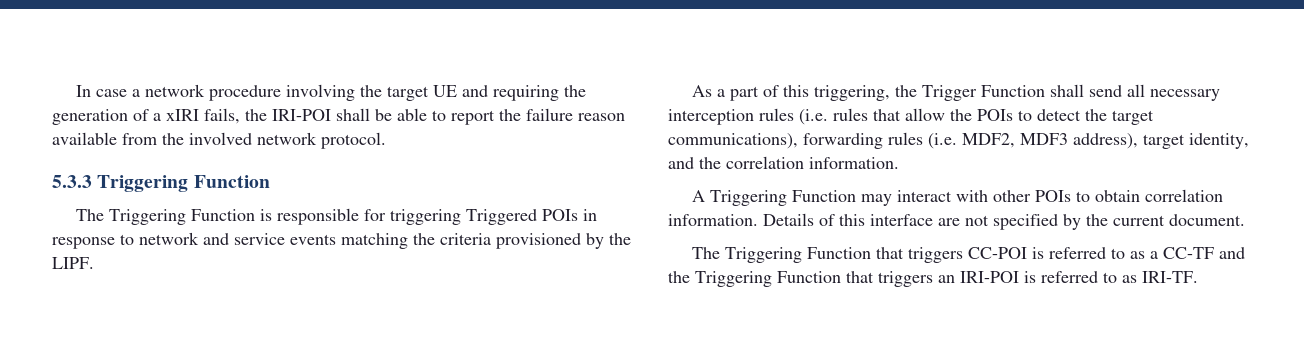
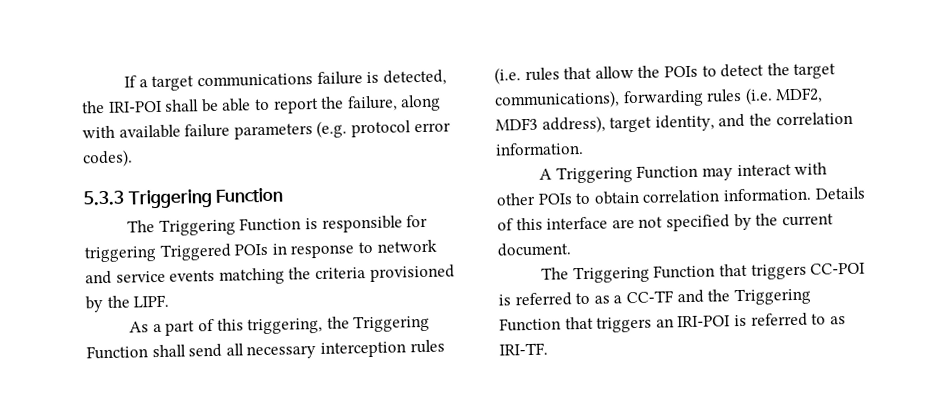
[75,84,586,101] [52,108,240,125] In case a network procedure involving the target UE and requiring the generation of a xIRI fails, -> [124,69,447,92] If a target communications failure is detected,
[526,108,625,121] [52,132,386,149] failure reason available from the involved network protocol. -> [346,94,442,112] [82,120,451,140] [82,149,133,168] failure, along with available failure parameters (e.g. protocol error codes).
[921,85,977,101] Trigger -> [353,314,431,333] Triggering

